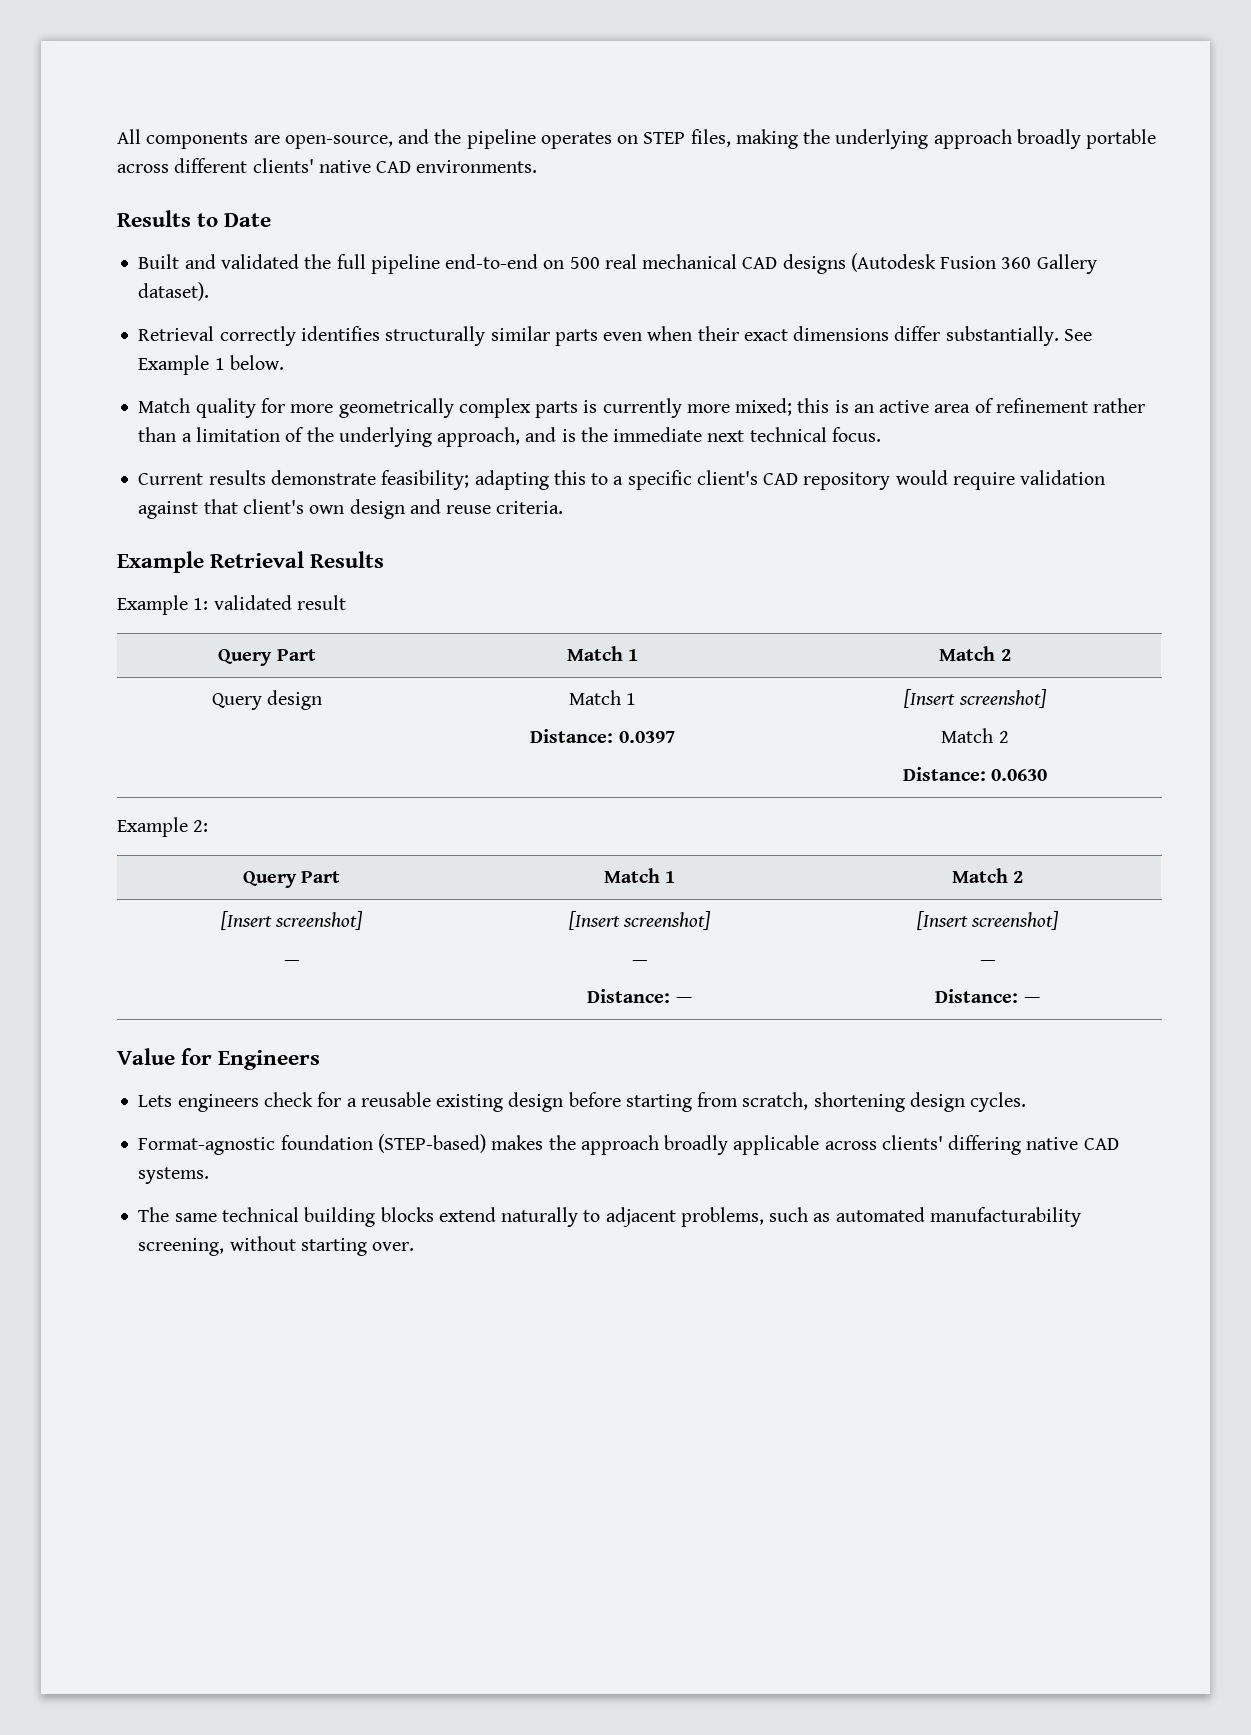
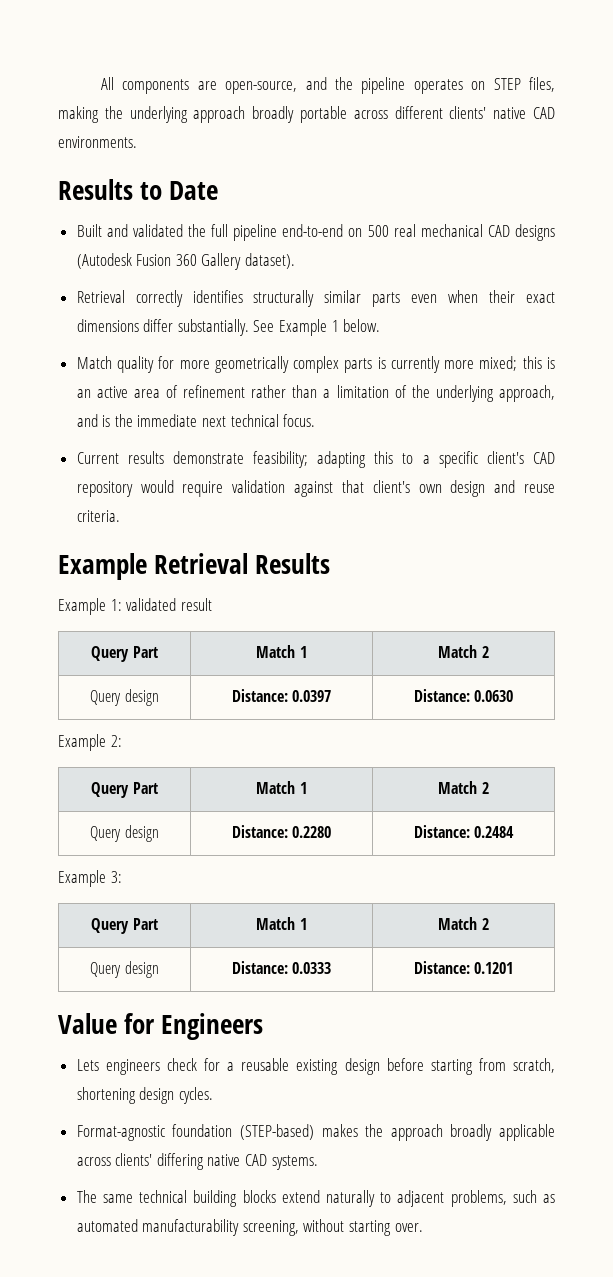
[568,690,637,705] Match 1 // -> (159, 697) none
[904,689,1047,708] [941,728,1009,743] [Insert screenshot] // Match 2 // -> (332, 696) none
[220,911,364,930] [283,960,300,965] [568,911,712,930] [631,960,648,965] [587,989,692,1003] [916,911,1060,930] [979,960,996,965] [935,989,1040,1003] [Insert screenshot] // — | [Insert screenshot] // — // Distance: — | [Insert screenshot] // — // Distance: — -> [90,825,159,842] [231,825,332,838] [413,825,515,838] [58,870,122,887] [91,918,158,934] [256,917,307,930] [438,917,489,930] [90,961,159,978] [231,961,332,974] [413,961,514,974] Query design | Distance: 0.2280 | Distance: 0.2484 // Example 3: // Query Part | Match 1 | Match 2 // Query design | Distance: 0.0333 | Distance: 0.1201

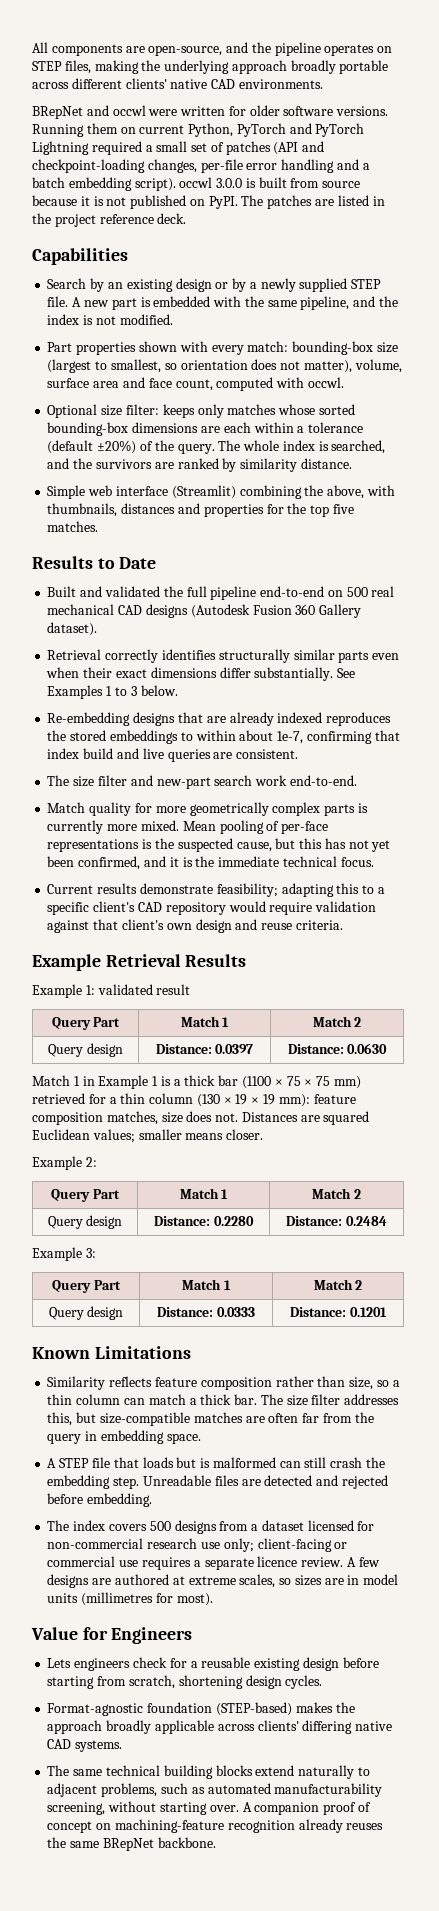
(137, 142) none -> [32,105,389,119] [32,123,365,137] [32,141,325,155] [32,159,370,173] [32,177,361,191] [32,195,385,209] [32,213,187,227] [32,248,128,265] [47,278,382,292] [47,296,398,310] [47,314,173,325] [47,341,398,355] [47,359,402,373] [47,377,344,391] [47,404,355,418] [47,422,364,436] [47,440,386,454] [47,458,352,472] [47,485,395,499] [47,503,354,517] [47,521,99,532] // BRepNet and occwl were written for older software versions. Running them on current Python, PyTorch and PyTorch Lightning required a small set of patches (API and checkpoint-loading changes, per-file error handling and a batch embedding script). occwl 3.0.0 is built from source because it is not published on PyPI. The patches are listed in the project reference deck. // Capabilities // Search by an existing design or by a newly supplied STEP file. A new part is embedded with the same pipeline, and the index is not modified. // Part properties shown with every match: bounding-box size (largest to smallest, so orientation does not matter), volume, surface area and face count, computed with occwl. // Optional size filter: keeps only matches whose sorted bounding-box dimensions are each within a tolerance (default ±20%) of the query. The whole index is searched, and the survivors are ranked by similarity distance. // Simple web interface (Streamlit) combining the above, with thumbnails, distances and properties for the top five matches.
[279,319,381,336] Example 1 below. -> [47,685,178,699] [47,712,392,726] [47,730,400,744] [47,748,299,762] [47,775,357,789] Examples 1 to 3 below. // Re-embedding designs that are already indexed reproduces the stored embeddings to within about 1e-7, confirming that index build and live queries are consistent. // The size filter and new-part search work end-to-end.
[479,356,555,371] [76,385,555,402] [76,414,98,427] mixed; this is an active area of refinement rather than a limitation of the underlying approach, and -> [140,820,329,834] [47,838,391,852] [47,856,179,870] mixed. Mean pooling of per-face representations is the suspected cause, but this has not yet been confirmed, and it
[202,416,227,427] next -> (280, 861) none
(514, 696) none -> [32,1075,361,1089] [32,1093,356,1107] [32,1111,370,1125] [32,1129,264,1143] // Match 1 in Example 1 is a thick bar (1100 × 75 × 75 mm) retrieved for a thin column (130 × 19 × 19 mm): feature composition matches, size does not. Distances are squared Euclidean values; smaller means closer.
(514, 968) none -> [32,1346,191,1359] [47,1376,400,1390] [47,1394,400,1406] [47,1412,374,1426] [47,1430,201,1444] [47,1457,385,1468] [47,1475,388,1489] [47,1493,153,1507] [47,1520,375,1534] [47,1538,348,1552] [47,1556,380,1570] [47,1574,399,1588] [47,1592,213,1606] // Known Limitations // Similarity reflects feature composition rather than size, so a thin column can match a thick bar. The size filter addresses this, but size-compatible matches are often far from the query in embedding space. // A STEP file that loads but is malformed can still crash the embedding step. Unreadable files are detected and rejected before embedding. // The index covers 500 designs from a dataset licensed for non-commercial research use only; client-facing or commercial use requires a separate licence review. A few designs are authored at extreme scales, so sizes are in model units (millimetres for most).
(423, 1227) none -> [242,1802,371,1815] [47,1819,384,1833] [47,1837,216,1851] A companion proof of concept on machining-feature recognition already reuses the same BRepNet backbone.

